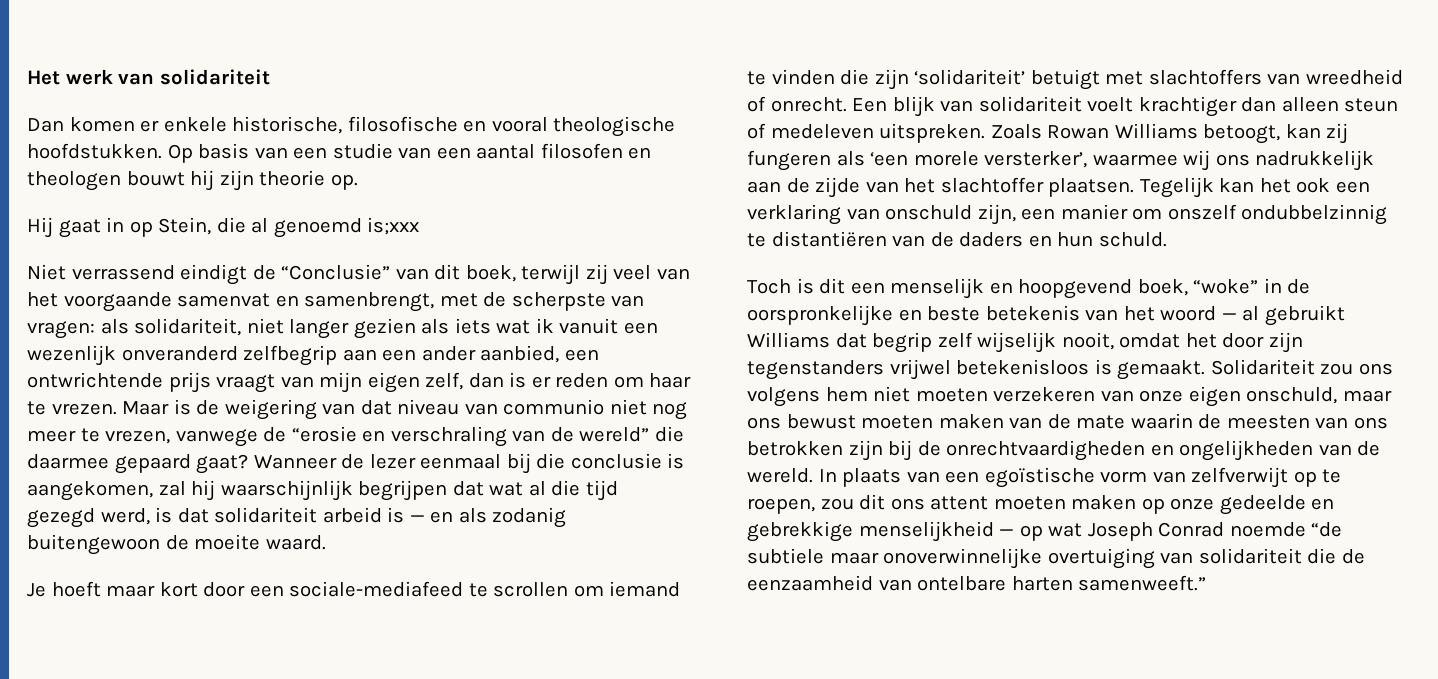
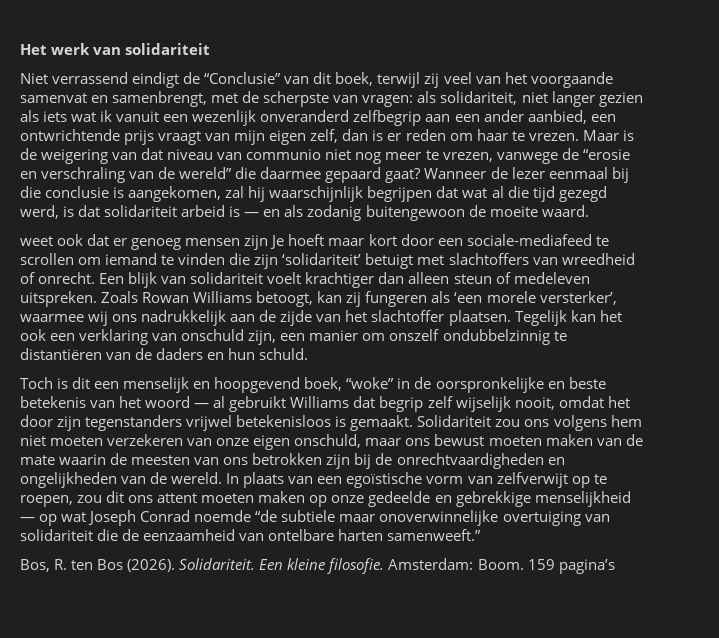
[27,116,676,137] [27,143,652,163] [27,170,358,191] [27,217,420,238] // Dan komen er enkele historische, filosofische en vooral theologische hoofdstukken. Op basis van een studie van een aantal filosofen en theologen bouwt hij zijn theorie op. // Hij gaat in op Stein, die al genoemd is;xxx -> (211, 49) none
(326, 542) none -> [20,234,269,250] weet ook dat er genoeg mensen zijn
(1207, 583) none -> [20,558,615,574] // Bos, R. ten Bos (2026). Solidariteit. Een kleine filosofie. Amsterdam: Boom. 159 pagina’s

